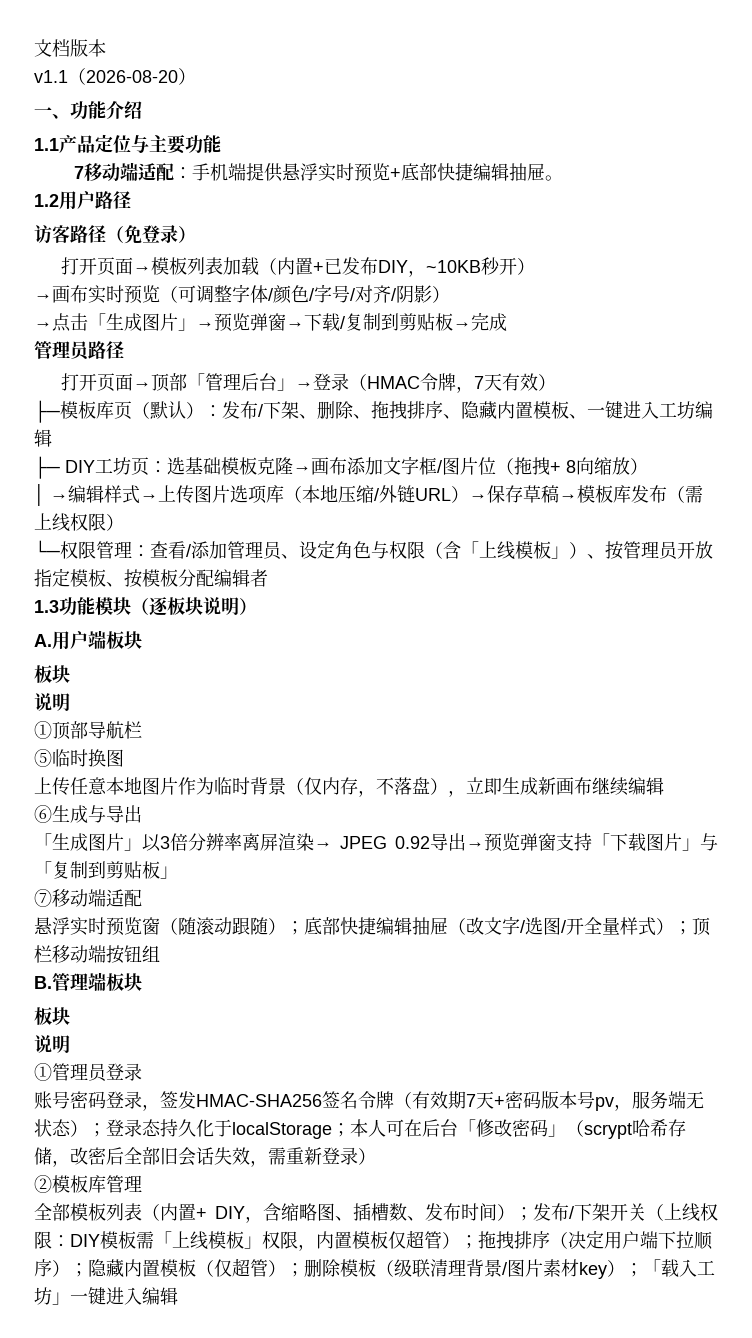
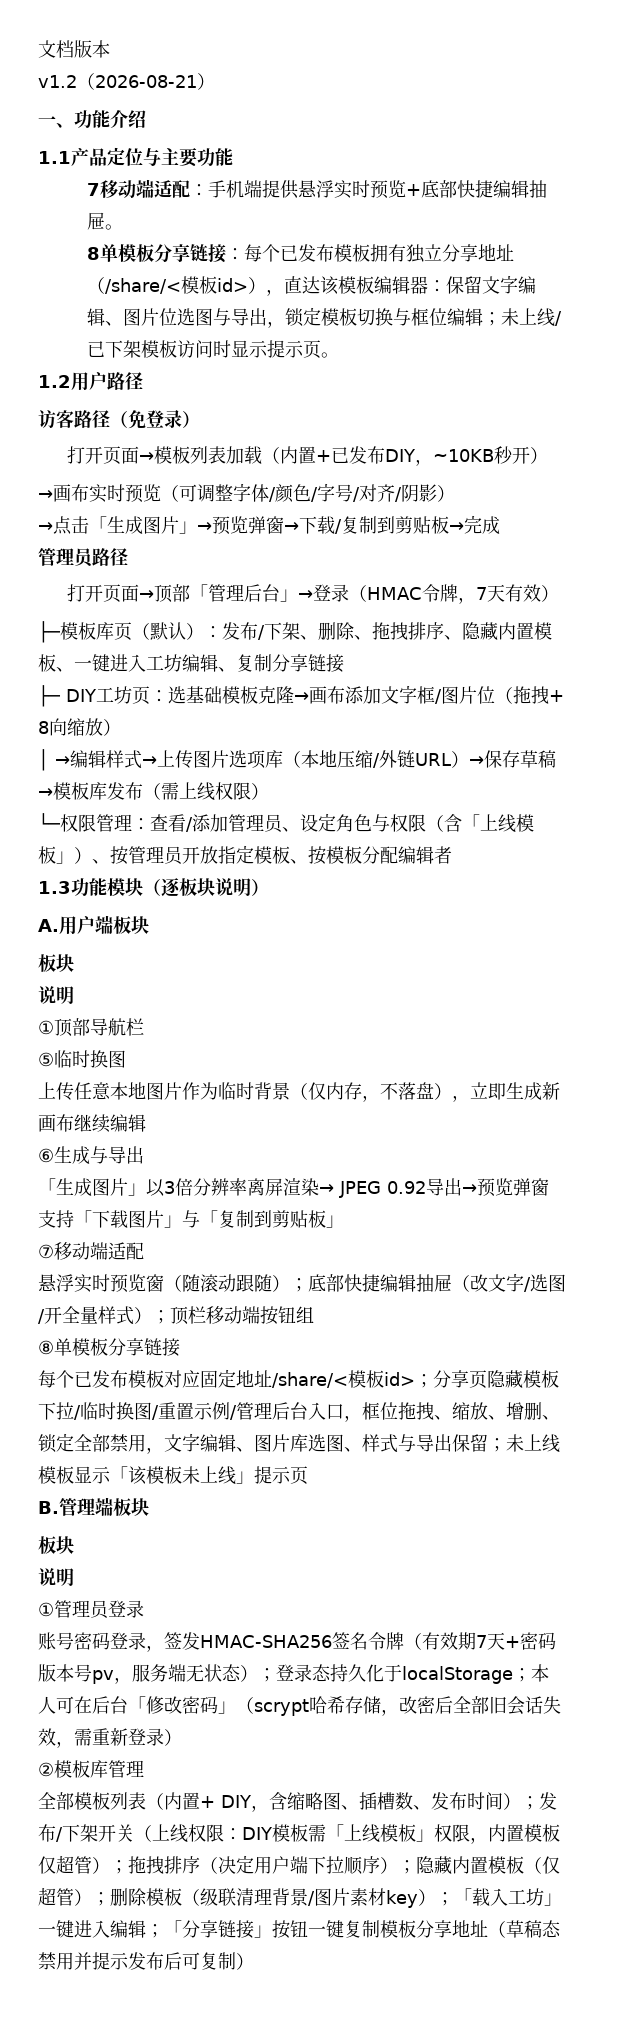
[34,68,178,85] v1.1（2026-08-20 -> [38,73,197,90] v1.2（2026-08-21
(563, 178) none -> [86,244,514,263] [86,275,536,296] [86,307,562,328] [86,340,339,359] // 8单模板分享链接：每个已发布模板拥有独立分享地址（/share/<模板id>），直达该模板编辑器：保留文字编辑、图片位选图与导出，锁定模板切换与框位编辑；未上线/已下架模板访问时显示提示页。
(52, 438) none -> [218,654,344,673] 、复制分享链接
(160, 953) none -> [38,1338,180,1357] [38,1369,559,1389] [38,1402,560,1422] [38,1433,560,1454] [38,1466,308,1485] // ⑧单模板分享链接 // 每个已发布模板对应固定地址/share/<模板id>；分享页隐藏模板下拉/临时换图/重置示例/管理后台入口，框位拖拽、缩放、增删、锁定全部禁用，文字编辑、图片库选图、样式与导出保留；未上线模板显示「该模板未上线」提示页
(178, 1296) none -> [146,1920,561,1939] [38,1952,254,1970] ；「分享链接」按钮一键复制模板分享地址（草稿态禁用并提示发布后可复制）

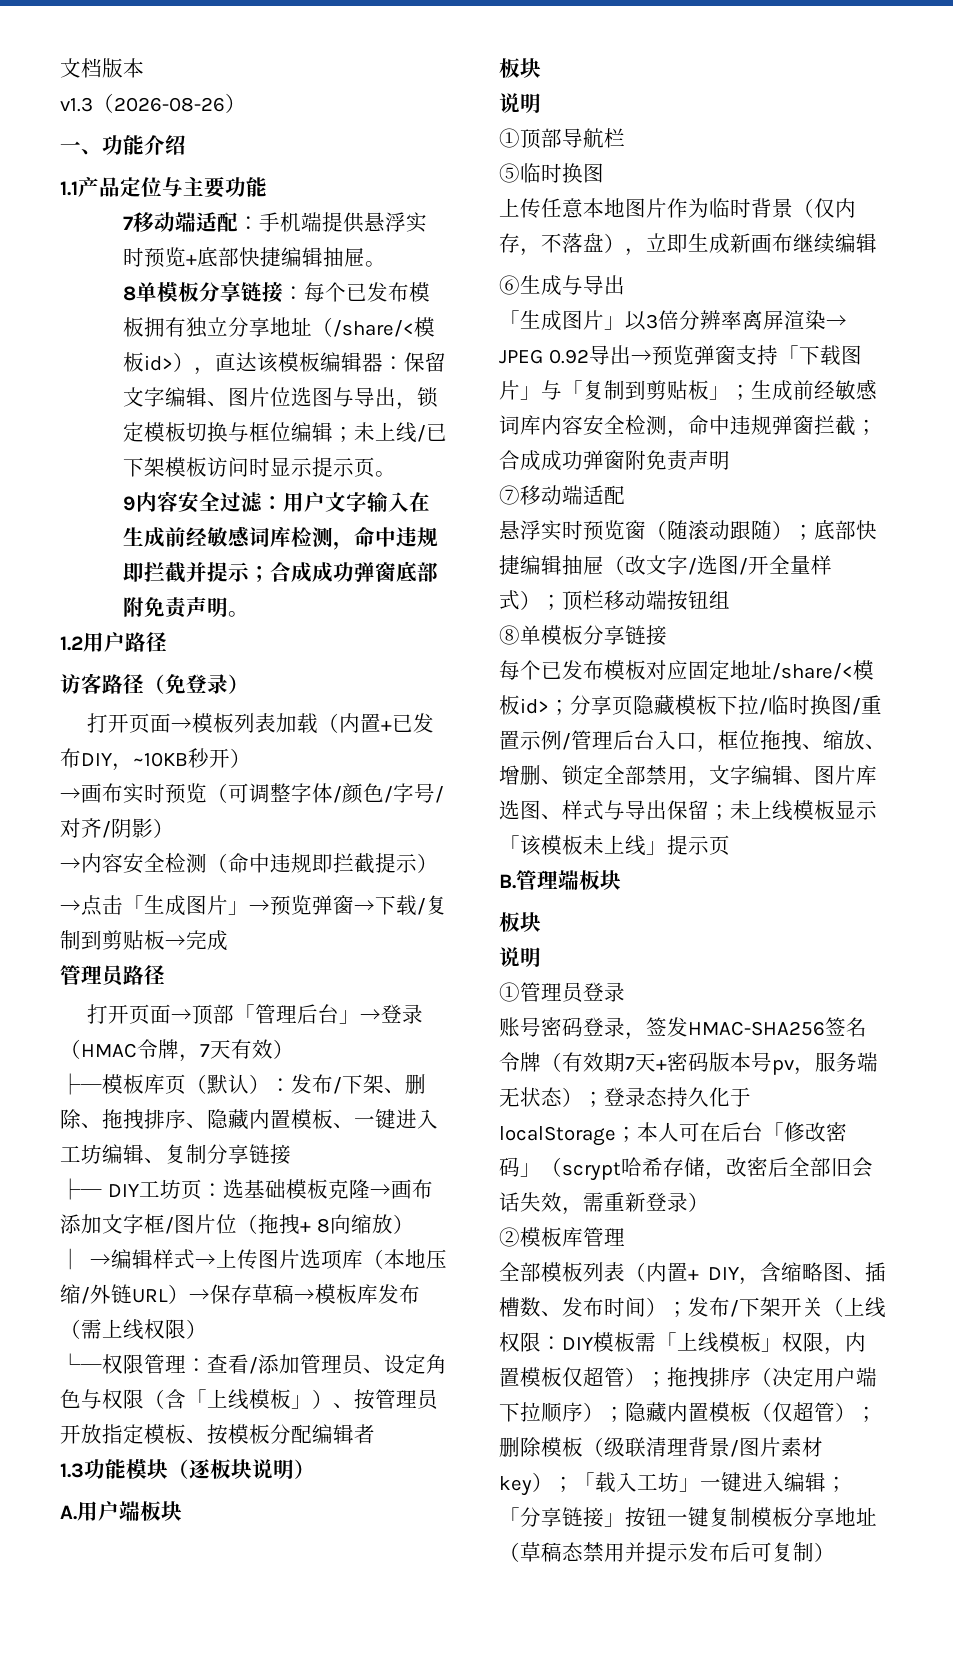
[38,73,197,90] v1.2（2026-08-21 -> [60,93,225,113] v1.3（2026-08-26
(339, 355) none -> [122,491,430,513] [122,526,438,550] [122,561,438,583] [122,597,249,619] // 9内容安全过滤：用户文字输入在生成前经敏感词库检测，命中违规即拦截并提示；合成成功弹窗底部附免责声明。
(455, 493) none -> [60,853,438,874] // →内容安全检测（命中违规即拦截提示）
(344, 1221) none -> [730,379,877,401] [499,415,877,438] [499,450,730,471] ；生成前经敏感词库内容安全检测，命中违规弹窗拦截；合成成功弹窗附免责声明

